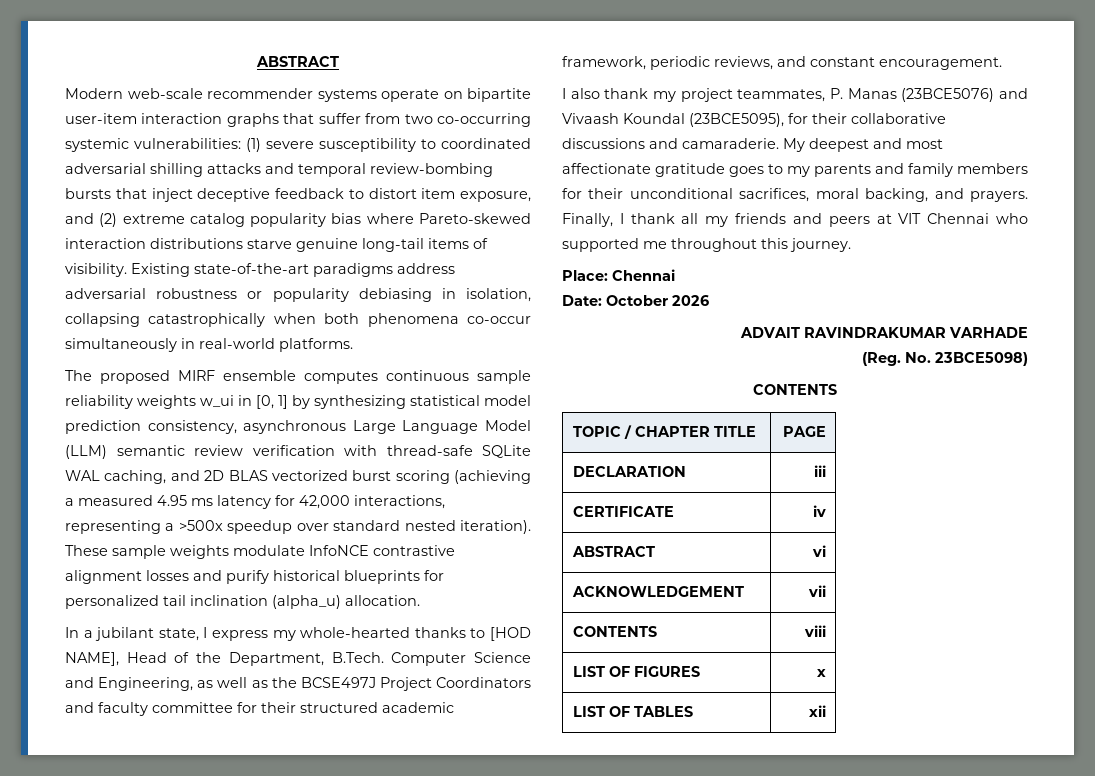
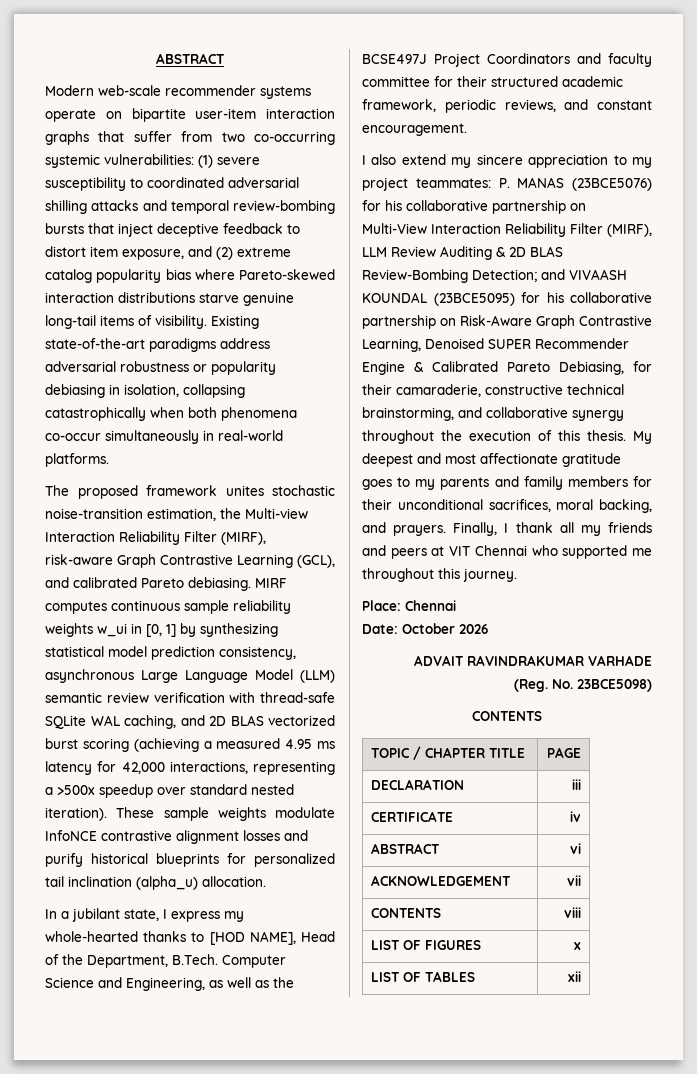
[178,370,296,381] MIRF ensemble -> [146,485,335,496] [45,508,308,521] [45,531,266,545] [45,554,335,568] [45,577,287,591] framework unites stochastic noise-transition estimation, the Multi-view Interaction Reliability Filter (MIRF), risk-aware Graph Contrastive Learning (GCL), and calibrated Pareto debiasing. MIRF
[604,88,1028,102] [562,113,946,127] [562,138,779,149] thank my project teammates, P. Manas (23BCE5076) and Vivaash Koundal (23BCE5095), for their collaborative discussions and camaraderie. -> [401,154,652,168] [362,177,652,191] [362,200,586,214] [362,223,652,237] [362,246,563,260] [362,269,627,283] [362,292,652,306] [362,315,652,329] [362,338,629,352] [362,361,652,375] [362,384,624,397] [362,407,624,421] [362,430,626,444] extend my sincere appreciation to my project teammates: P. MANAS (23BCE5076) for his collaborative partnership on Multi-View Interaction Reliability Filter (MIRF), LLM Review Auditing & 2D BLAS Review-Bombing Detection; and VIVAASH KOUNDAL (23BCE5095) for his collaborative partnership on Risk-Aware Graph Contrastive Learning, Denoised SUPER Recommender Engine & Calibrated Pareto Debiasing, for their camaraderie, constructive technical brainstorming, and collaborative synergy throughout the execution of this thesis.

